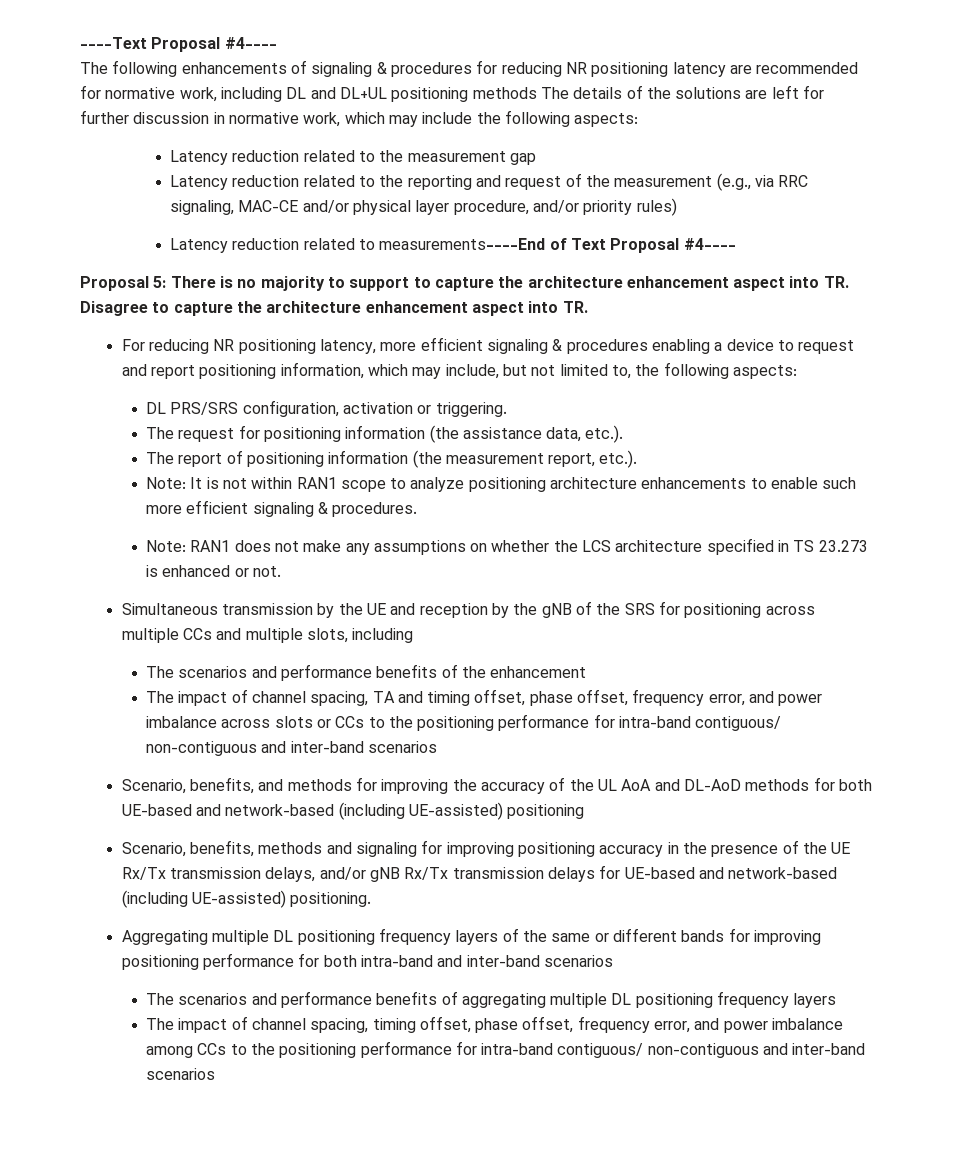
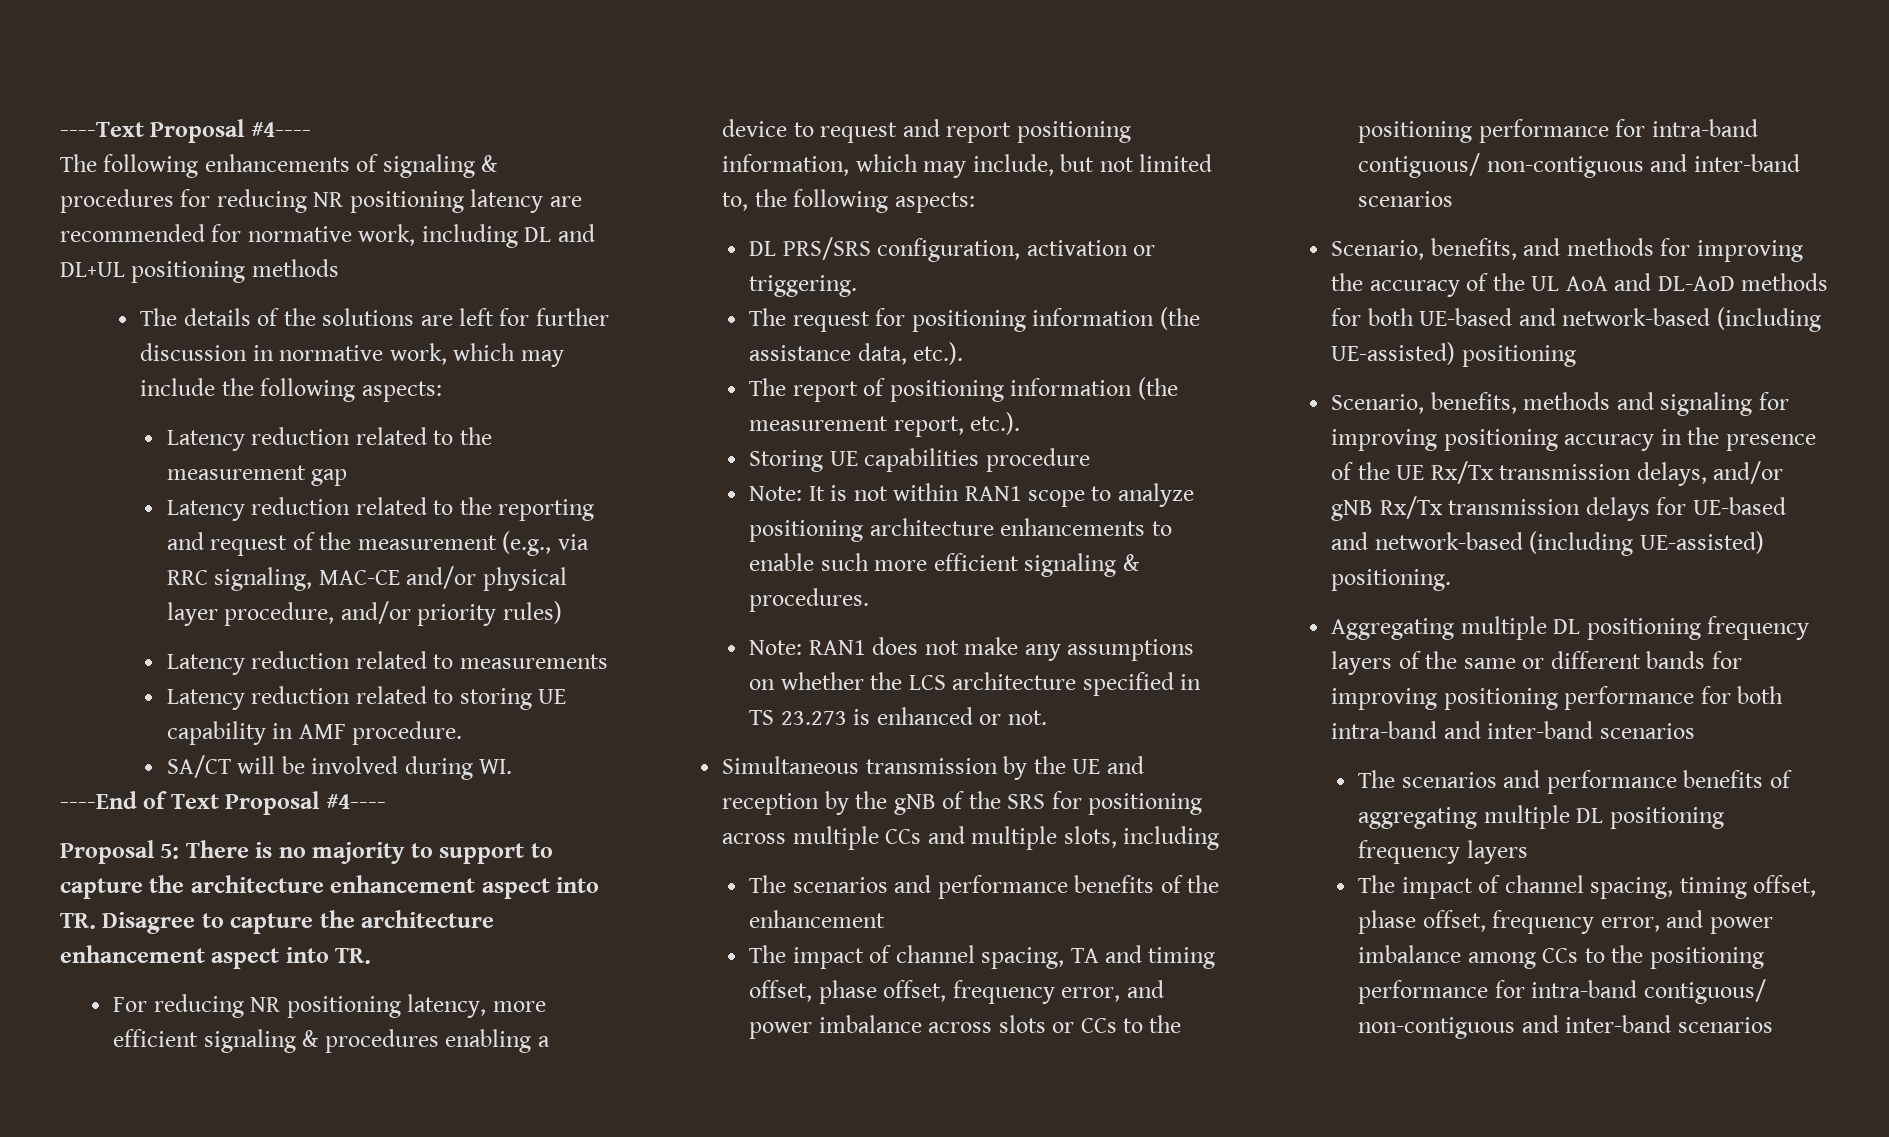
(537, 93) none -> (339, 268) //
[379,238,546,250] measurements----End -> [459,654,608,669] [166,686,567,710] [166,721,463,745] [166,755,513,780] [60,791,137,809] measurements // Latency reduction related to storing UE capability in AMF procedure. // SA/CT will be involved during WI. // ----End
(638, 459) none -> [749,448,1090,472] // Storing UE capabilities procedure

